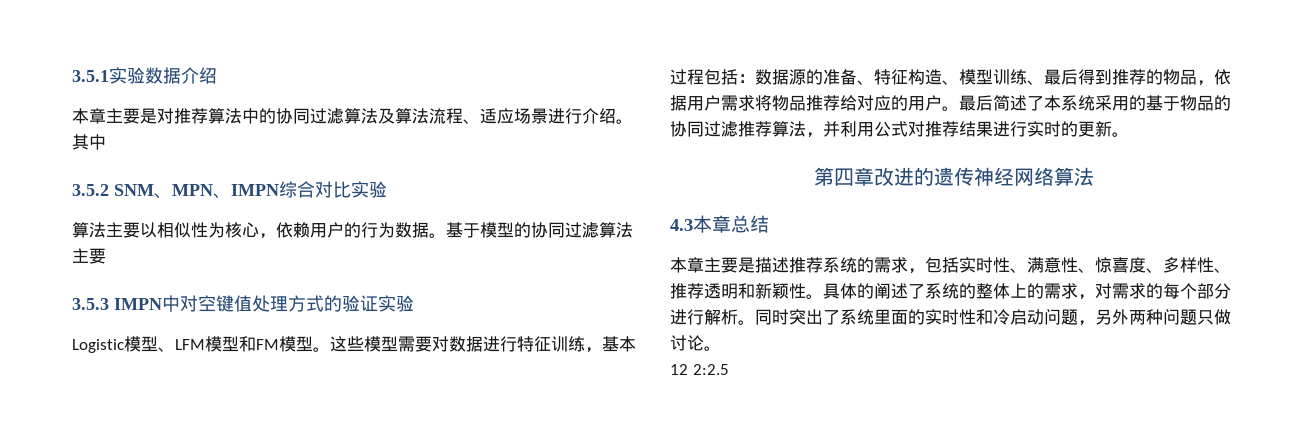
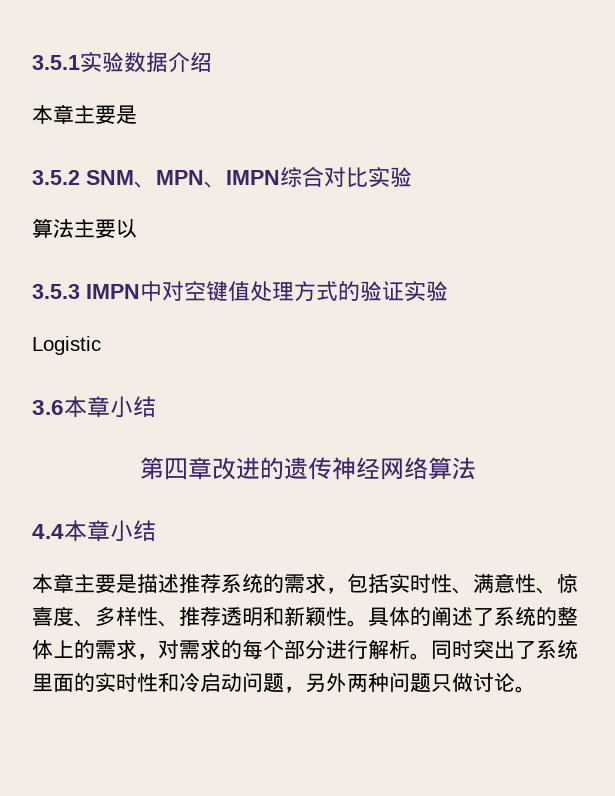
[157,108,633,124] [72,134,106,150] 对推荐算法中的协同过滤算法及算法流程、适应场景进行介绍。其中 -> (137, 114) none
[157,222,633,239] [72,248,106,264] 相似性为核心，依赖用户的行为数据。基于模型的协同过滤算法主要 -> (137, 228) none
[124,336,636,353] [670,69,1231,86] [670,95,1231,111] [670,121,1129,138] 模型、LFM模型和FM模型。这些模型需要对数据进行特征训练，基本过程包括：数据源的准备、特征构造、模型训练、最后得到推荐的物品，依据用户需求将物品推荐给对应的用户。最后简述了本系统采用的基于物品的协同过滤推荐算法，并利用公式对推荐结果进行实时的更新。 -> [32,396,156,418] // 3.6本章小结
[670,215,750,233] 4.3本章总 -> [32,520,133,542] 4.4本章小
[670,364,729,375] // 12 2:2.5 -> (536, 689) none

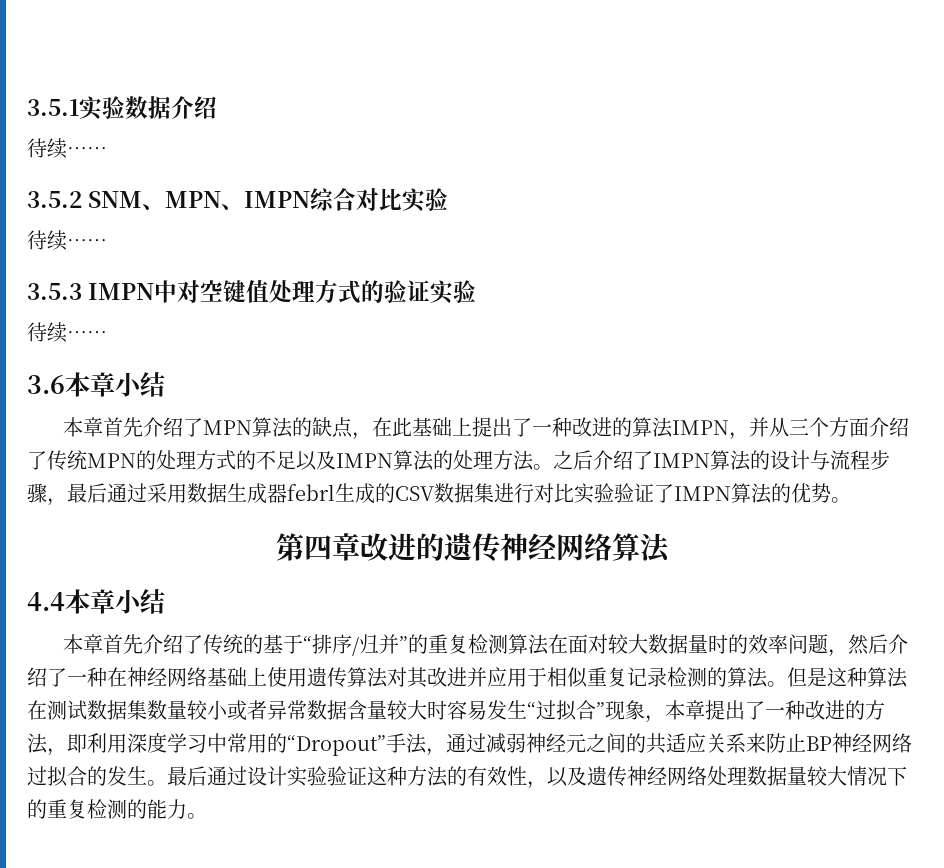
[32,104,137,124] 本章主要是 -> [27,138,107,159] 待续……
[32,218,137,238] 算法主要以 -> [27,230,107,251] 待续……
[32,336,101,355] Logistic -> [27,322,107,343] 待续……
(156, 407) none -> [62,417,909,440] [27,450,890,471] [27,483,851,506] // 本章首先介绍了MPN算法的缺点，在此基础上提出了一种改进的算法IMPN，并从三个方面介绍了传统MPN的处理方式的不足以及IMPN算法的处理方法。之后介绍了IMPN算法的设计与流程步骤，最后通过采用数据生成器febrl生成的CSV数据集进行对比实验验证了IMPN算法的优势。
[74,573,578,594] [32,606,578,627] [32,639,578,660] [32,672,515,693] 主要是描述推荐系统的需求，包括实时性、满意性、惊喜度、多样性、推荐透明和新颖性。具体的阐述了系统的整体上的需求，对需求的每个部分进行解析。同时突出了系统里面的实时性和冷启动问题，另外两种问题只做讨论 -> [102,634,908,657] [27,667,908,688] [27,700,885,723] [27,732,912,756] [27,766,907,789] [27,799,187,819] 首先介绍了传统的基于“排序/归并”的重复检测算法在面对较大数据量时的效率问题，然后介绍了一种在神经网络基础上使用遗传算法对其改进并应用于相似重复记录检测的算法。但是这种算法在测试数据集数量较小或者异常数据含量较大时容易发生“过拟合”现象，本章提出了一种改进的方法，即利用深度学习中常用的“Dropout”手法，通过减弱神经元之间的共适应关系来防止BP神经网络过拟合的发生。最后通过设计实验验证这种方法的有效性，以及遗传神经网络处理数据量较大情况下的重复检测的能力

